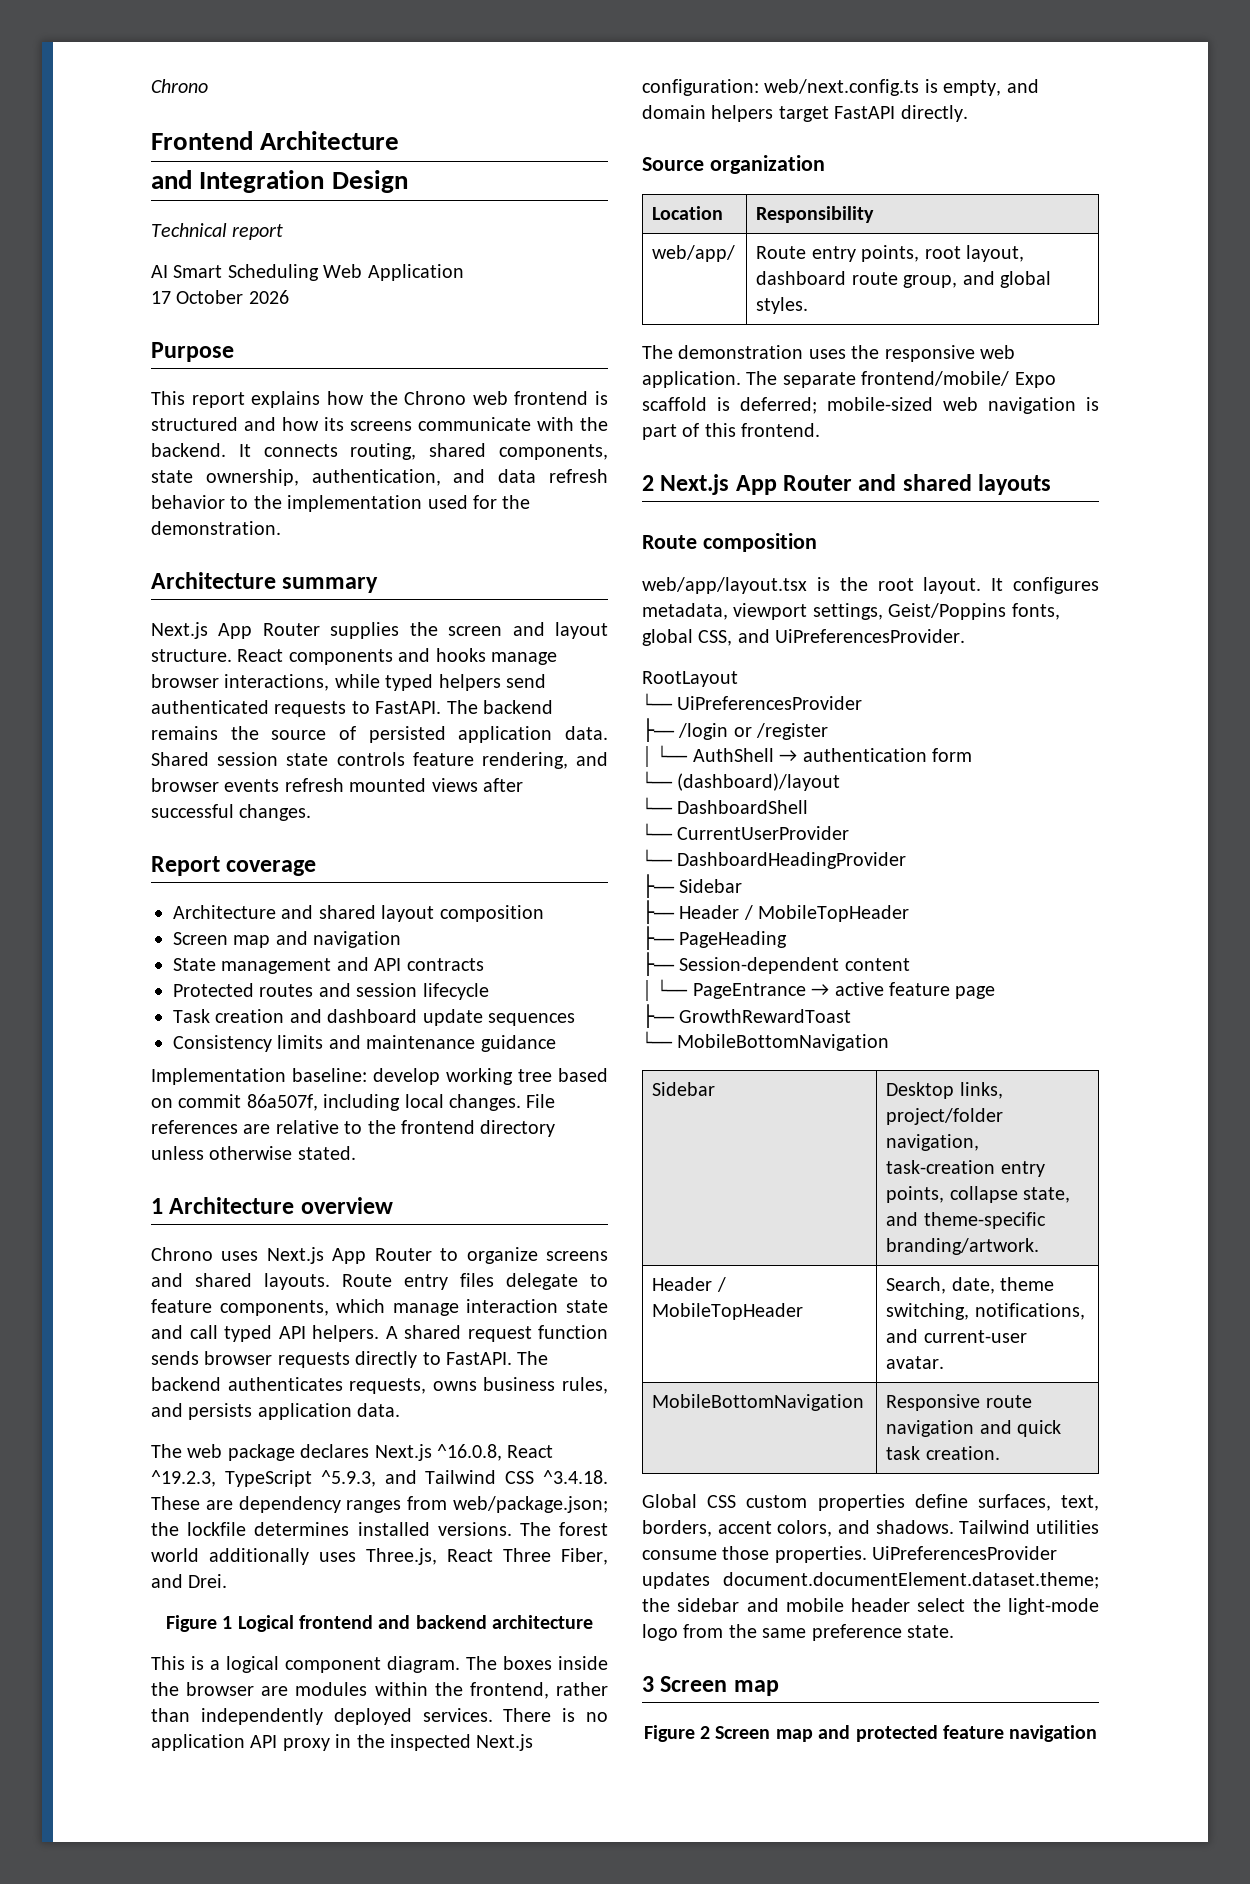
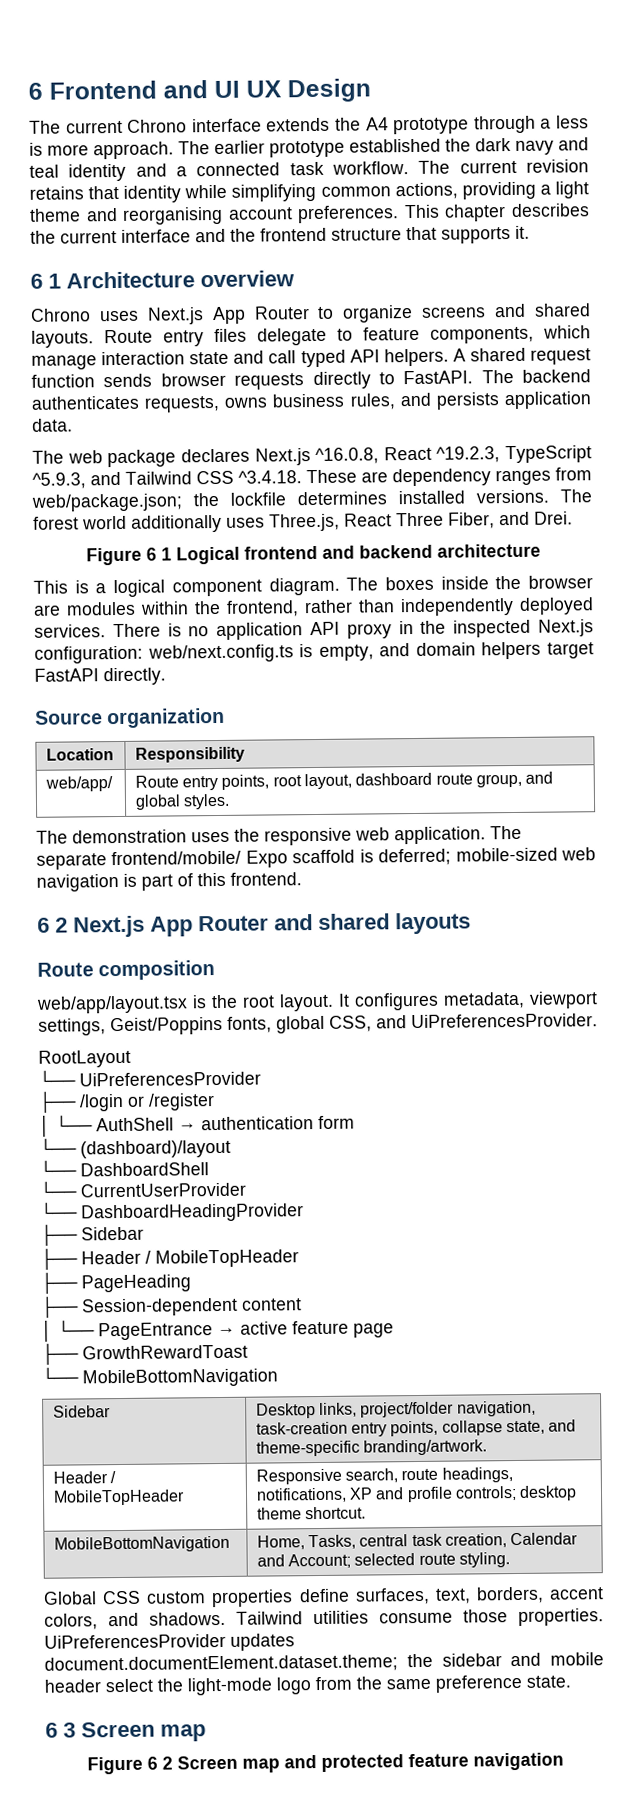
[151,79,208,93] [151,131,400,150] [151,170,408,193] [151,223,284,240] [151,264,464,281] [151,290,289,304] [151,342,234,362] [151,391,608,408] [151,417,608,431] [151,443,608,460] [151,469,608,486] [151,495,531,512] [151,521,281,535] [151,572,379,593] [151,622,608,639] [151,648,557,665] [151,674,546,691] [151,700,553,717] [151,726,608,743] [151,752,608,769] [151,778,523,792] [151,804,312,821] [151,856,317,876] [173,905,544,922] [173,931,402,948] [173,957,484,974] [173,983,489,1000] [173,1009,575,1026] [173,1035,556,1052] [151,1068,608,1085] [151,1094,556,1111] [151,1120,556,1137] [151,1146,356,1160] Chrono // Frontend Architecture // and Integration Design // Technical report // AI Smart Scheduling Web Application // 17 October 2026 // Purpose // This report explains how the Chrono web frontend is structured and how its screens communicate with the backend. It connects routing, shared components, state ownership, authentication, and data refresh behavior to the implementation used for the demonstration. // Architecture summary // Next.js App Router supplies the screen and layout structure. React components and hooks manage browser interactions, while typed helpers send authenticated requests to FastAPI. The backend remains the source of persisted application data. Shared session state controls feature rendering, and browser events refresh mounted views after successful changes. // Report coverage // Architecture and shared layout composition // Screen map and navigation // State management and API contracts // Protected routes and session lifecycle // Task creation and dashboard update sequences // Consistency limits and maintenance guidance // Implementation baseline: develop working tree based on commit 86a507f, including local changes. File references are relative to the frontend directory unless otherwise stated. // -> [28,78,371,103] [29,115,590,135] [29,137,589,160] [29,159,589,182] [29,181,589,203] [29,203,590,225] [30,225,530,244] [30,273,43,289] 6 Frontend and UI UX Design // The current Chrono interface extends the A4 prototype through a less is more approach. The earlier prototype established the dark navy and teal identity and a connected task workflow. The current revision retains that identity while simplifying common actions, providing a light theme and reorganising account preferences. This chapter describes the current interface and the frontend structure that supports it. // 6
(217, 1623) none -> [145,547,157,561] 6
(821, 430) none -> [37,917,50,933] 6
[886,1277,1055,1294] [886,1303,1085,1320] [886,1329,1027,1343] [886,1356,945,1369] [652,1394,865,1411] [886,1394,1032,1411] [886,1420,1062,1437] [886,1446,1000,1460] Search, date, theme switching, notifications, and current-user avatar. // MobileBottomNavigation | Responsive route navigation and quick task creation. -> [255,1467,513,1485] [255,1485,578,1503] [256,1506,366,1520] [53,1535,230,1553] [256,1532,579,1550] [256,1552,510,1569] Responsive search, route headings, notifications, XP and profile controls; desktop theme shortcut. // MobileBottomNavigation | Home, Tasks, central task creation, Calendar and Account; selected route styling.
(954, 1631) none -> [45,1722,58,1738] 6
(695, 1733) none -> [146,1756,158,1770] 6

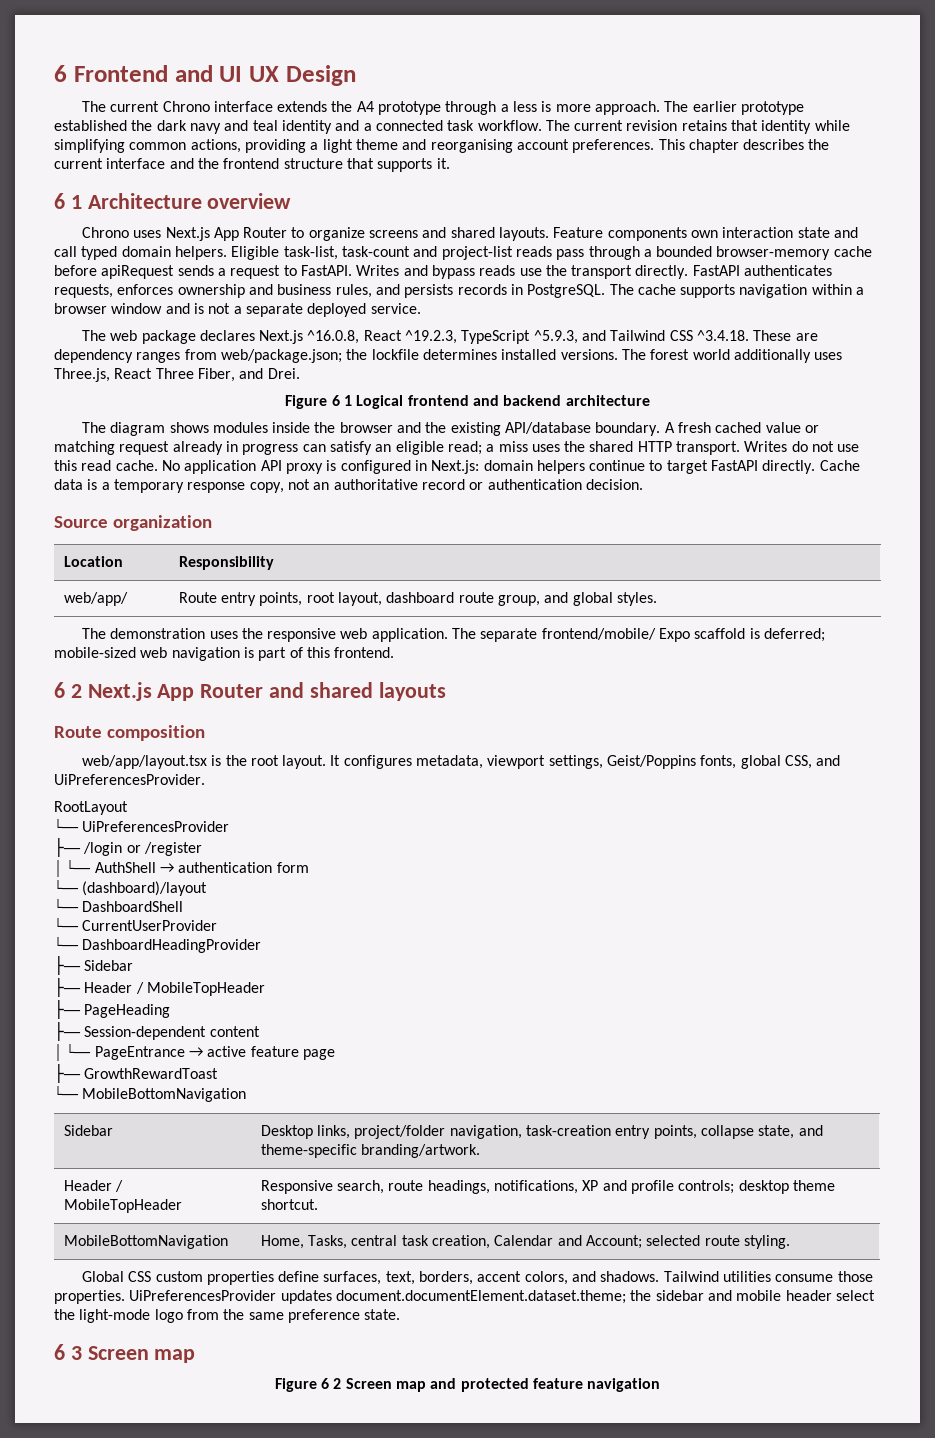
[104,325,591,347] [31,355,97,370] Route entry files delegate to feature components, which manage -> [553,227,719,241] Feature components own
[349,347,592,367] [31,369,591,390] [31,391,593,413] [32,418,73,432] API helpers. A shared request function sends browser requests directly to FastAPI. The backend authenticates requests, owns business rules, and persists application data. -> [121,246,872,260] [54,265,833,279] [54,284,865,298] [54,303,421,317] domain helpers. Eligible task-list, task-count and project-list reads pass through a bounded browser-memory cache before apiRequest sends a request to FastAPI. Writes and bypass reads use the transport directly. FastAPI authenticates requests, enforces ownership and business rules, and persists records in PostgreSQL. The cache supports navigation within a browser window and is not a separate deployed service.
[33,575,593,598] [33,597,594,617] [34,619,595,641] [34,641,594,664] [34,667,166,686] This is a logical component diagram. The boxes inside the browser are modules within the frontend, rather than independently deployed services. There is no application API proxy in the inspected Next.js configuration: web/next.config.ts is empty, and domain helpers target FastAPI directly. -> [81,422,820,436] [54,441,860,455] [54,460,860,474] [54,479,643,493] The diagram shows modules inside the browser and the existing API/database boundary. A fresh cached value or matching request already in progress can satisfy an eligible read; a miss uses the shared HTTP transport. Writes do not use this read cache. No application API proxy is configured in Next.js: domain helpers continue to target FastAPI directly. Cache data is a temporary response copy, not an authoritative record or authentication decision.

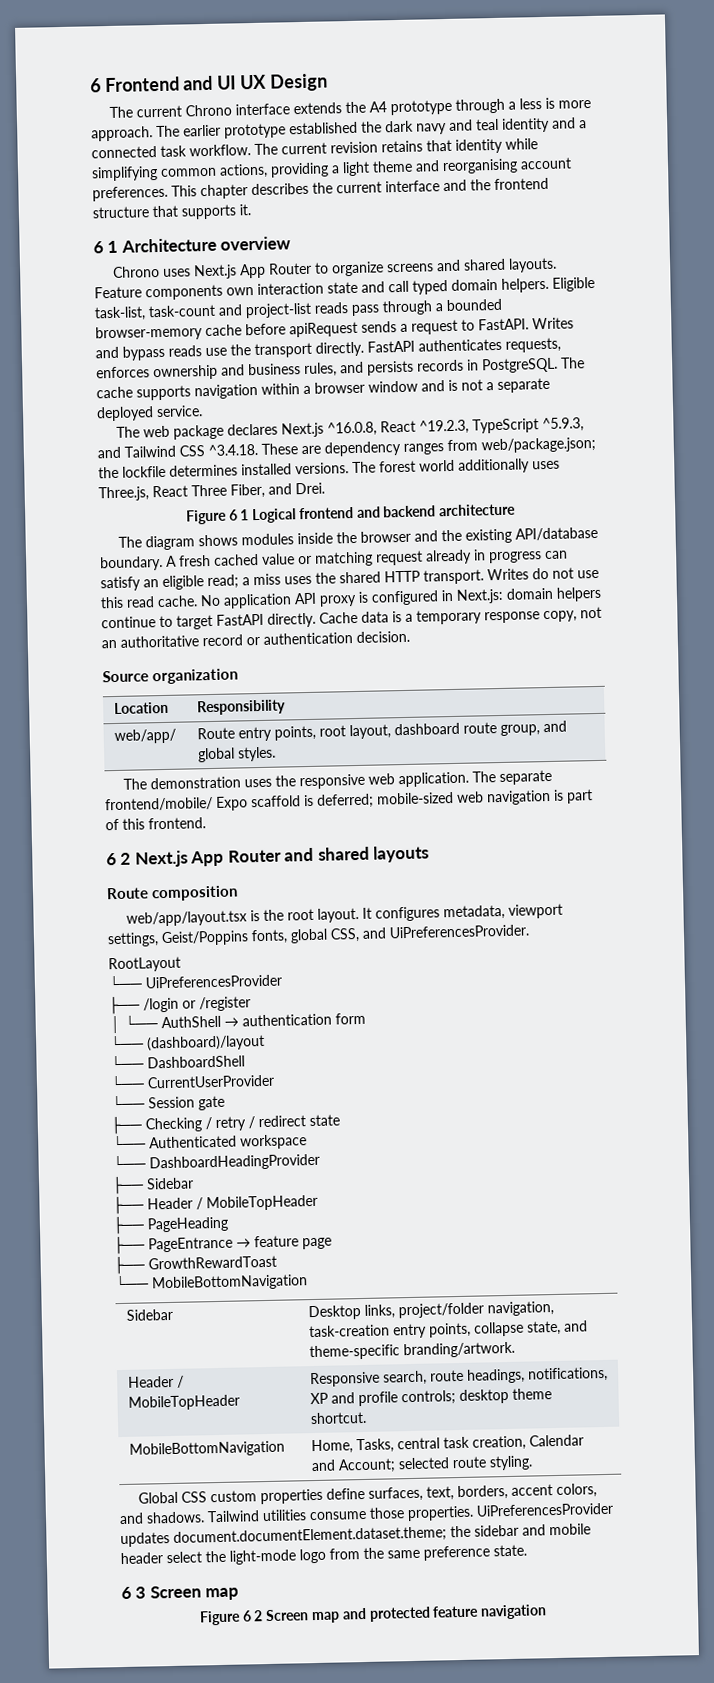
(218, 925) none -> [111,1095,225,1111] [111,1114,340,1135] [112,1134,307,1150] // └── Session gate // ├── Checking / retry / redirect state // └── Authenticated workspace
[84,1026,260,1040] [54,1043,92,1061] Session-dependent content // │ └── -> (145, 1245) none
[207,1046,247,1057] active -> (251, 1243) none

